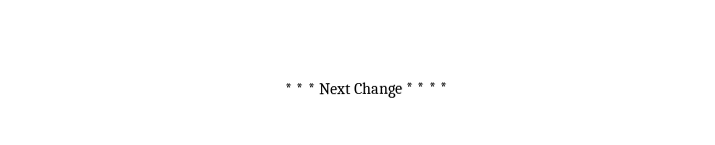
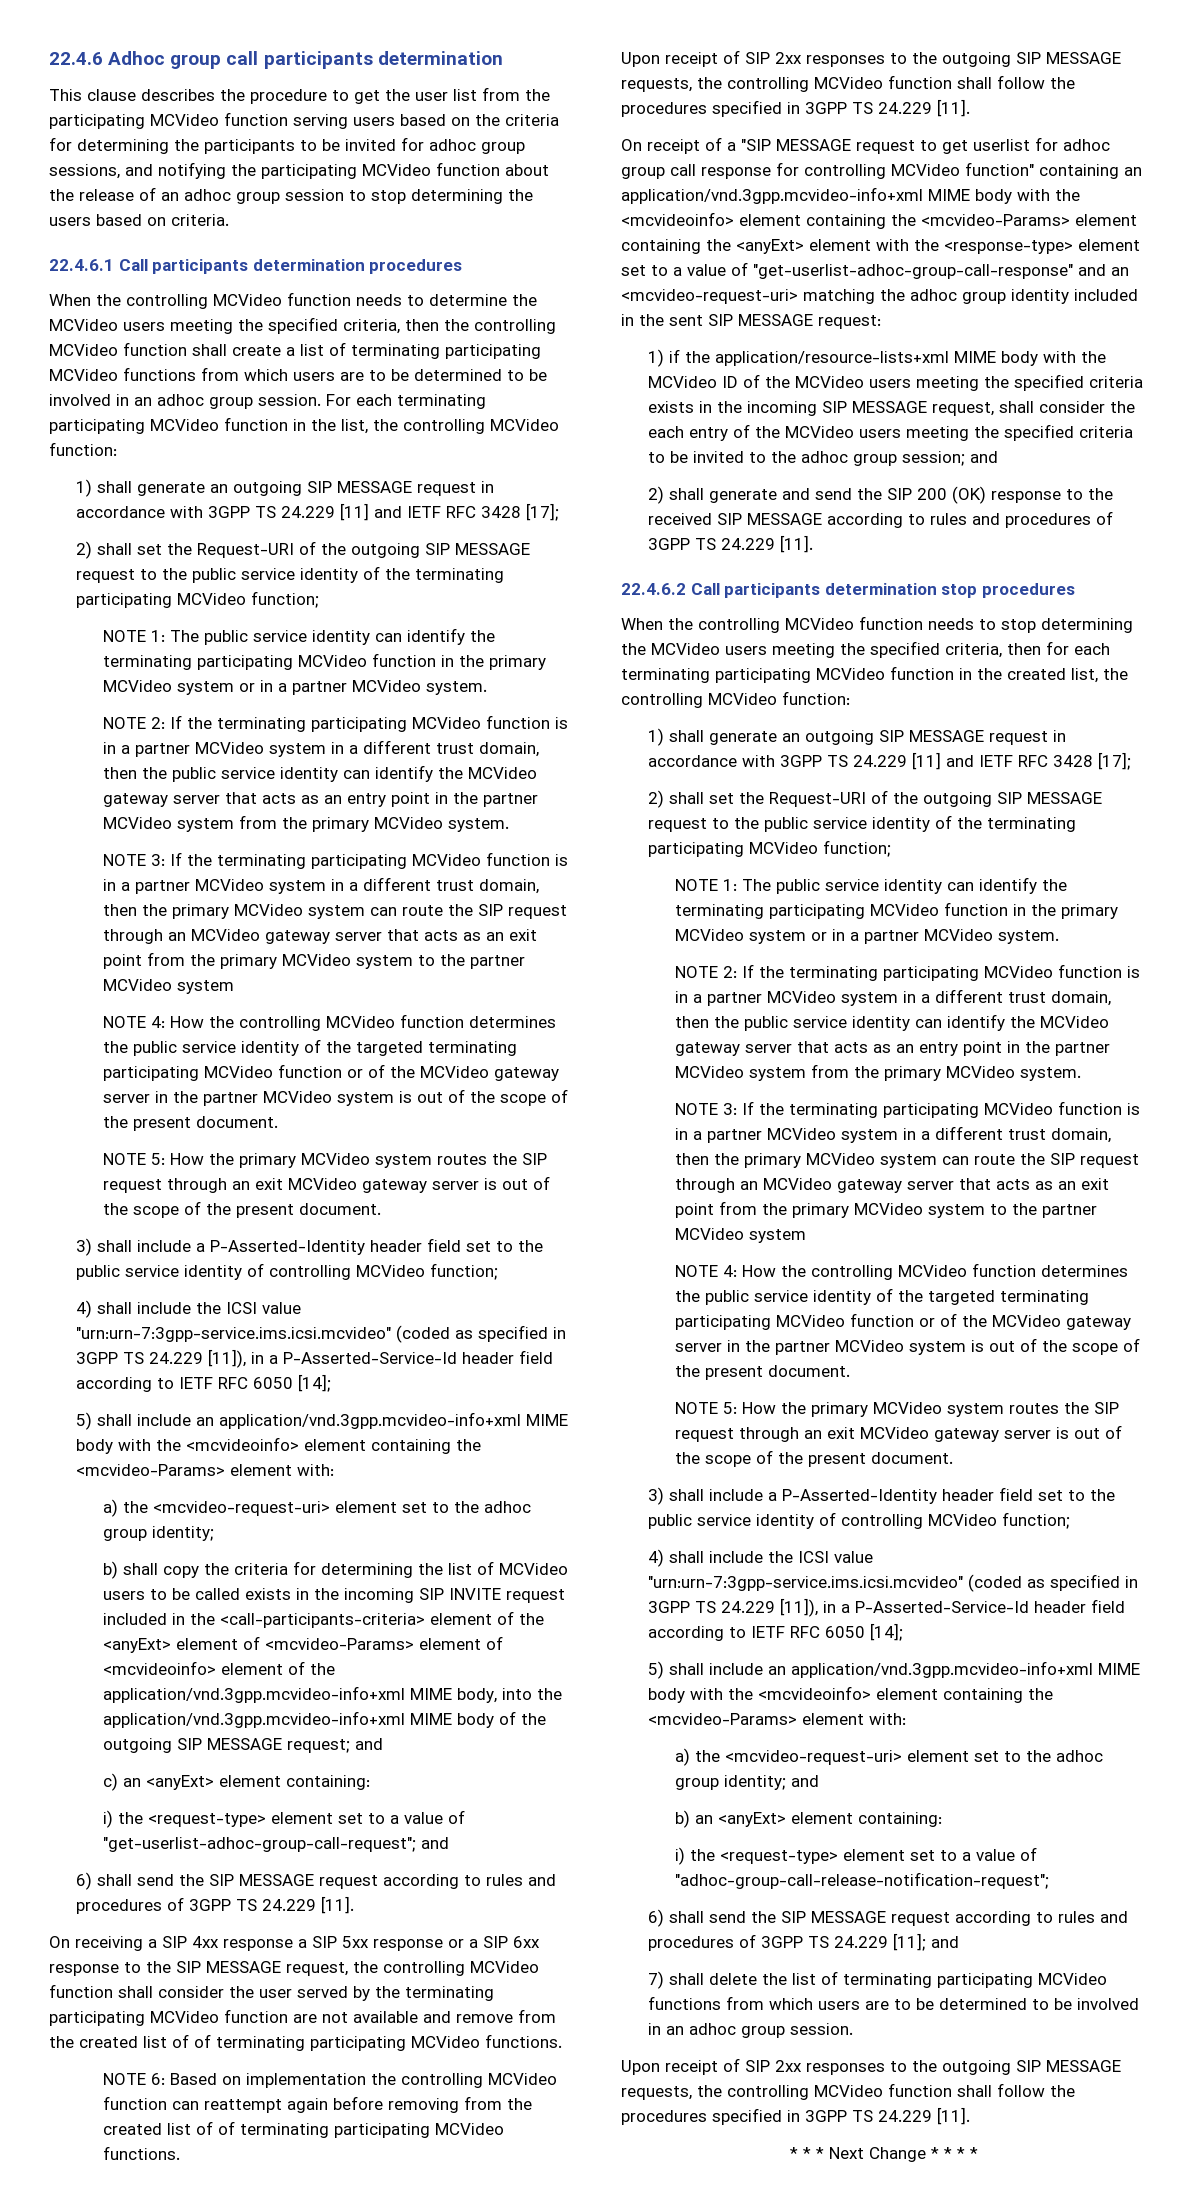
(285, 89) none -> [49,51,503,69] [49,87,550,104] [49,112,559,129] [49,137,525,154] [49,162,549,179] [49,187,533,204] [49,214,229,226] [49,259,463,274] [49,292,537,309] [49,317,556,334] [49,342,541,359] [49,367,547,381] [49,394,486,409] [49,417,559,434] [49,442,117,456] [75,479,494,497] [75,503,559,521] [75,541,530,559] [75,566,504,583] [75,591,319,608] [102,628,495,645] [102,653,546,670] [102,680,487,695] [102,715,568,732] [102,740,539,757] [102,765,537,782] [102,792,538,807] [102,815,509,832] [102,852,568,869] [102,877,539,894] [102,904,567,919] [102,929,537,944] [102,952,525,969] [102,979,234,994] [102,1014,556,1031] [102,1039,517,1056] [102,1064,559,1081] [102,1089,568,1106] [102,1116,278,1131] [102,1153,547,1168] [102,1176,550,1193] [102,1201,381,1218] [75,1238,543,1256] [75,1263,498,1280] [75,1300,301,1318] [75,1325,566,1343] [75,1349,553,1368] [75,1374,331,1392] [75,1412,568,1430] [75,1437,481,1454] [75,1464,334,1476] [102,1499,531,1517] [102,1526,214,1541] [102,1561,568,1579] [102,1588,565,1603] [102,1611,544,1628] [102,1636,503,1653] [102,1661,335,1675] [102,1686,562,1703] [102,1711,546,1728] [102,1738,383,1753] [102,1773,370,1791] [102,1810,465,1828] [102,1837,449,1852] [75,1872,556,1890] [75,1896,354,1914] [49,1936,540,1951] [49,1961,539,1976] [49,1984,494,2001] [49,2009,556,2026] [49,2034,562,2051] [102,2073,557,2088] [102,2096,532,2113] [102,2121,504,2138] [102,2146,180,2160] [621,50,1121,67] [621,75,1075,92] [621,99,970,117] [621,137,1110,154] [621,162,1142,179] [621,187,1080,204] [621,212,1137,229] [621,239,1140,254] [621,262,1129,279] [621,289,1138,304] [621,314,881,329] [647,349,1106,367] [647,374,1143,391] [647,401,1135,416] [647,424,1133,441] [647,451,998,466] [647,486,1113,504] [647,511,1113,528] [647,535,813,553] [621,583,1075,598] [621,616,1133,633] [621,641,1110,658] [621,666,1128,683] [621,691,850,708] [647,728,1066,746] [647,752,1131,770] [647,790,1102,808] [647,815,1076,832] [647,840,891,857] [674,877,1067,894] [674,902,1118,919] [674,929,1059,944] [674,964,1140,981] [674,989,1111,1006] [674,1014,1109,1031] [674,1041,1110,1056] [674,1064,1081,1081] [674,1101,1140,1118] [674,1126,1111,1143] [674,1153,1139,1168] [674,1178,1109,1193] [674,1201,1097,1218] [674,1228,806,1243] [674,1263,1128,1280] [674,1288,1089,1305] [674,1313,1131,1330] [674,1338,1140,1355] [674,1365,850,1380] [674,1402,1119,1417] [674,1425,1122,1442] [674,1450,953,1467] [647,1487,1115,1505] [647,1512,1070,1529] [647,1549,873,1567] [647,1574,1138,1592] [647,1598,1125,1617] [647,1623,903,1641] [647,1661,1140,1679] [647,1686,1053,1703] [647,1713,906,1725] [674,1748,1103,1766] [674,1775,819,1790] [674,1810,942,1828] [674,1847,1037,1865] [674,1872,1049,1889] [647,1909,1128,1927] [647,1933,959,1951] [647,1971,1107,1989] [647,1996,1139,2010] [647,2023,853,2038] [621,2058,1121,2075] [621,2083,1075,2100] [621,2107,970,2125] 22.4.6 Adhoc group call participants determination // This clause describes the procedure to get the user list from the participating MCVideo function serving users based on the criteria for determining the participants to be invited for adhoc group sessions, and notifying the participating MCVideo function about the release of an adhoc group session to stop determining the users based on criteria. // 22.4.6.1 Call participants determination procedures // When the controlling MCVideo function needs to determine the MCVideo users meeting the specified criteria, then the controlling MCVideo function shall create a list of terminating participating MCVideo functions from which users are to be determined to be involved in an adhoc group session. For each terminating participating MCVideo function in the list, the controlling MCVideo function: // 1) shall generate an outgoing SIP MESSAGE request in accordance with 3GPP TS 24.229 [11] and IETF RFC 3428 [17]; // 2) shall set the Request-URI of the outgoing SIP MESSAGE request to the public service identity of the terminating participating MCVideo function; // NOTE 1: The public service identity can identify the terminating participating MCVideo function in the primary MCVideo system or in a partner MCVideo system. // NOTE 2: If the terminating participating MCVideo function is in a partner MCVideo system in a different trust domain, then the public service identity can identify the MCVideo gateway server that acts as an entry point in the partner MCVideo system from the primary MCVideo system. // NOTE 3: If the terminating participating MCVideo function is in a partner MCVideo system in a different trust domain, then the primary MCVideo system can route the SIP request through an MCVideo gateway server that acts as an exit point from the primary MCVideo system to the partner MCVideo system // NOTE 4: How the controlling MCVideo function determines the public service identity of the targeted terminating participating MCVideo function or of the MCVideo gateway server in the partner MCVideo system is out of the scope of the present document. // NOTE 5: How the primary MCVideo system routes the SIP request through an exit MCVideo gateway server is out of the scope of the present document. // 3) shall include a P-Asserted-Identity header field set to the public service identity of controlling MCVideo function; // 4) shall include the ICSI value "urn:urn-7:3gpp-service.ims.icsi.mcvideo" (coded as specified in 3GPP TS 24.229 [11]), in a P-Asserted-Service-Id header field according to IETF RFC 6050 [14]; // 5) shall include an application/vnd.3gpp.mcvideo-info+xml MIME body with the <mcvideoinfo> element containing the <mcvideo-Params> element with: // a) the <mcvideo-request-uri> element set to the adhoc group identity; // b) shall copy the criteria for determining the list of MCVideo users to be called exists in the incoming SIP INVITE request included in the <call-participants-criteria> element of the <anyExt> element of <mcvideo-Params> element of <mcvideoinfo> element of the application/vnd.3gpp.mcvideo-info+xml MIME body, into the application/vnd.3gpp.mcvideo-info+xml MIME body of the outgoing SIP MESSAGE request; and // c) an <anyExt> element containing: // i) the <request-type> element set to a value of "get-userlist-adhoc-group-call-request"; and // 6) shall send the SIP MESSAGE request according to rules and procedures of 3GPP TS 24.229 [11]. // On receiving a SIP 4xx response a SIP 5xx response or a SIP 6xx response to the SIP MESSAGE request, the controlling MCVideo function shall consider the user served by the terminating participating MCVideo function are not available and remove from the created list of of terminating participating MCVideo functions. // NOTE 6: Based on implementation the controlling MCVideo function can reattempt again before removing from the created list of of terminating participating MCVideo functions. // Upon receipt of SIP 2xx responses to the outgoing SIP MESSAGE requests, the controlling MCVideo function shall follow the procedures specified in 3GPP TS 24.229 [11]. // On receipt of a "SIP MESSAGE request to get userlist for adhoc group call response for controlling MCVideo function" containing an application/vnd.3gpp.mcvideo-info+xml MIME body with the <mcvideoinfo> element containing the <mcvideo-Params> element containing the <anyExt> element with the <response-type> element set to a value of "get-userlist-adhoc-group-call-response" and an <mcvideo-request-uri> matching the adhoc group identity included in the sent SIP MESSAGE request: // 1) if the application/resource-lists+xml MIME body with the MCVideo ID of the MCVideo users meeting the specified criteria exists in the incoming SIP MESSAGE request, shall consider the each entry of the MCVideo users meeting the specified criteria to be invited to the adhoc group session; and // 2) shall generate and send the SIP 200 (OK) response to the received SIP MESSAGE according to rules and procedures of 3GPP TS 24.229 [11]. // 22.4.6.2 Call participants determination stop procedures // When the controlling MCVideo function needs to stop determining the MCVideo users meeting the specified criteria, then for each terminating participating MCVideo function in the created list, the controlling MCVideo function: // 1) shall generate an outgoing SIP MESSAGE request in accordance with 3GPP TS 24.229 [11] and IETF RFC 3428 [17]; // 2) shall set the Request-URI of the outgoing SIP MESSAGE request to the public service identity of the terminating participating MCVideo function; // NOTE 1: The public service identity can identify the terminating participating MCVideo function in the primary MCVideo system or in a partner MCVideo system. // NOTE 2: If the terminating participating MCVideo function is in a partner MCVideo system in a different trust domain, then the public service identity can identify the MCVideo gateway server that acts as an entry point in the partner MCVideo system from the primary MCVideo system. // NOTE 3: If the terminating participating MCVideo function is in a partner MCVideo system in a different trust domain, then the primary MCVideo system can route the SIP request through an MCVideo gateway server that acts as an exit point from the primary MCVideo system to the partner MCVideo system // NOTE 4: How the controlling MCVideo function determines the public service identity of the targeted terminating participating MCVideo function or of the MCVideo gateway server in the partner MCVideo system is out of the scope of the present document. // NOTE 5: How the primary MCVideo system routes the SIP request through an exit MCVideo gateway server is out of the scope of the present document. // 3) shall include a P-Asserted-Identity header field set to the public service identity of controlling MCVideo function; // 4) shall include the ICSI value "urn:urn-7:3gpp-service.ims.icsi.mcvideo" (coded as specified in 3GPP TS 24.229 [11]), in a P-Asserted-Service-Id header field according to IETF RFC 6050 [14]; // 5) shall include an application/vnd.3gpp.mcvideo-info+xml MIME body with the <mcvideoinfo> element containing the <mcvideo-Params> element with: // a) the <mcvideo-request-uri> element set to the adhoc group identity; and // b) an <anyExt> element containing: // i) the <request-type> element set to a value of "adhoc-group-call-release-notification-request"; // 6) shall send the SIP MESSAGE request according to rules and procedures of 3GPP TS 24.229 [11]; and // 7) shall delete the list of terminating participating MCVideo functions from which users are to be determined to be involved in an adhoc group session. // Upon receipt of SIP 2xx responses to the outgoing SIP MESSAGE requests, the controlling MCVideo function shall follow the procedures specified in 3GPP TS 24.229 [11]. //

